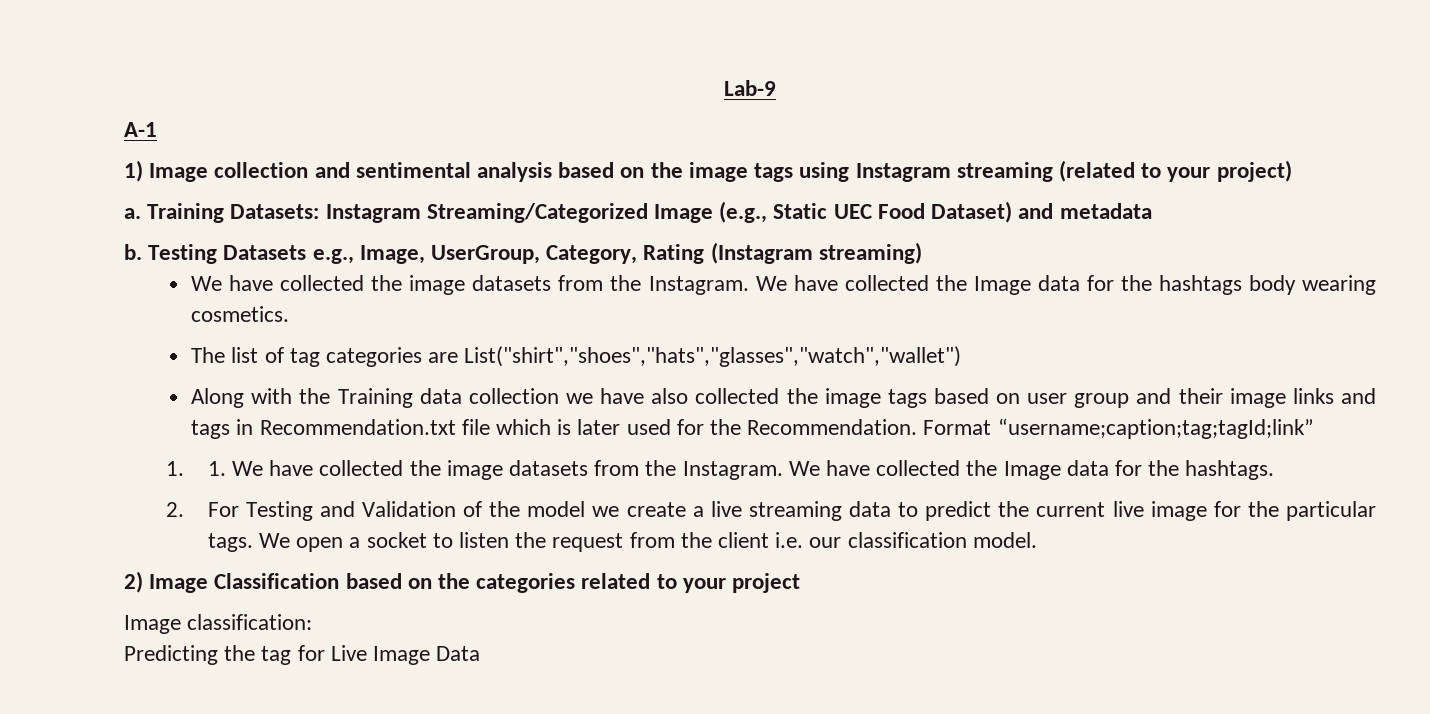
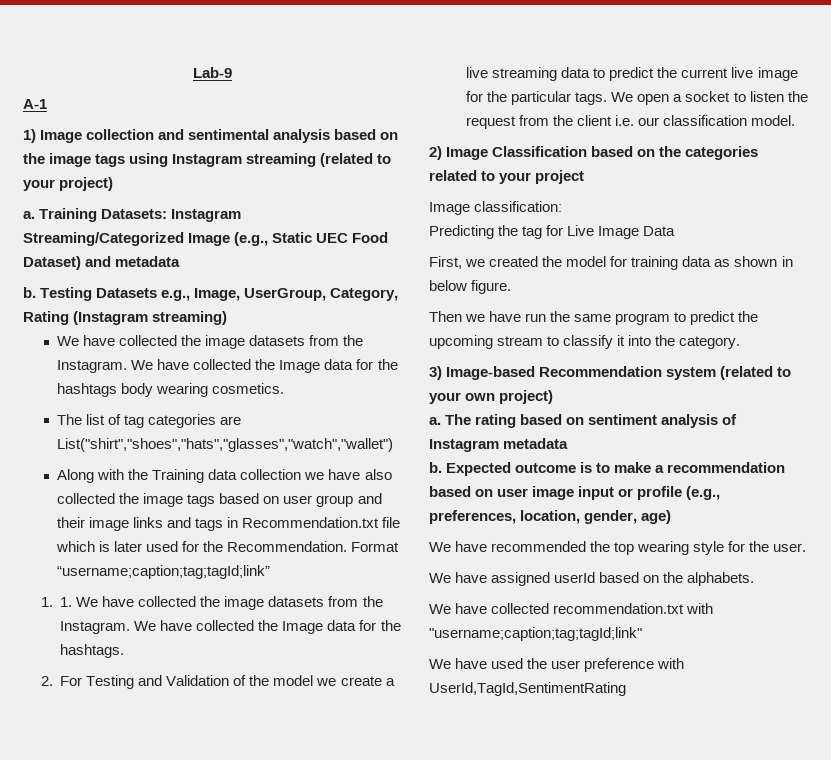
(481, 653) none -> [429,256,793,270] [429,280,512,294] [429,311,759,325] [429,335,741,349] [429,366,792,380] [429,390,554,404] [429,414,738,428] [429,438,569,452] [429,462,786,476] [429,486,721,500] [429,510,672,524] [429,541,807,555] [429,572,755,586] [429,603,714,614] [429,627,642,641] [429,658,685,672] [429,682,626,696] // First, we created the model for training data as shown in below figure. // Then we have run the same program to predict the upcoming stream to classify it into the category. // 3) Image-based Recommendation system (related to your own project) // a. The rating based on sentiment analysis of Instagram metadata // b. Expected outcome is to make a recommendation based on user image input or profile (e.g., preferences, location, gender, age) // We have recommended the top wearing style for the user. // We have assigned userId based on the alphabets. // We have collected recommendation.txt with "username;caption;tag;tagId;link" // We have used the user preference with UserId,TagId,SentimentRating

